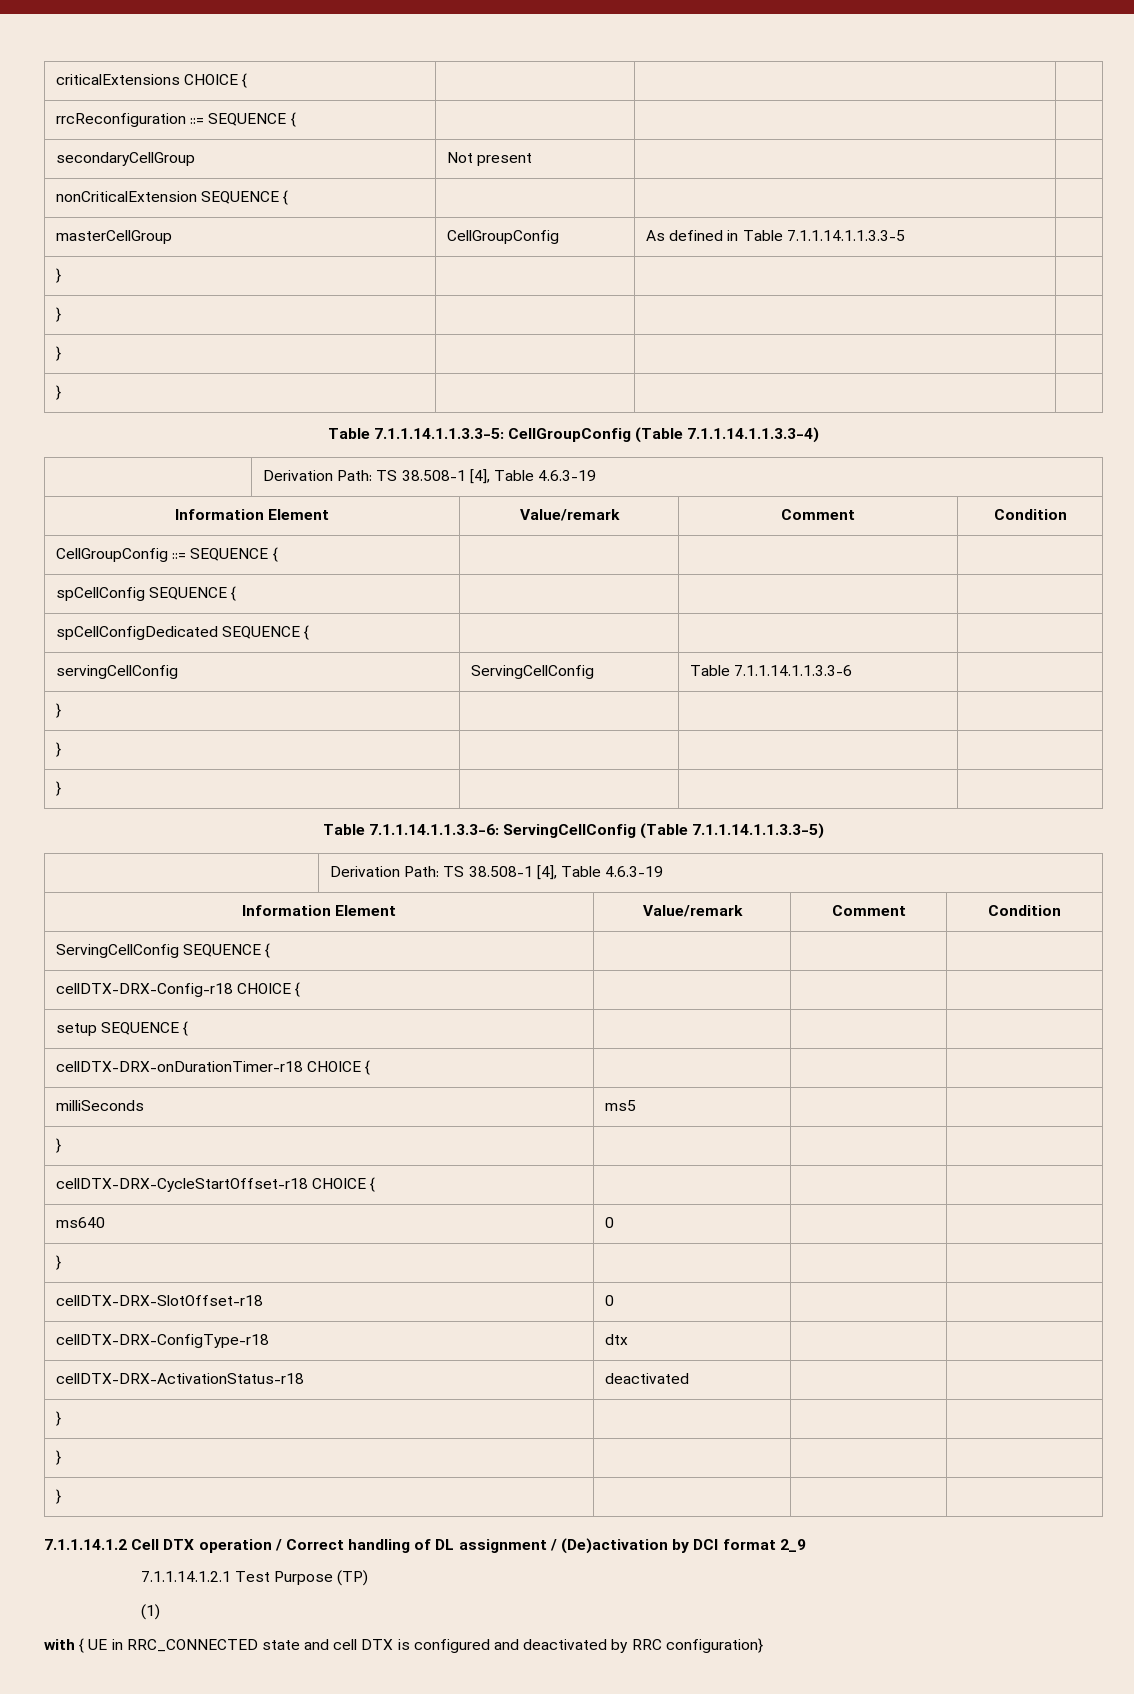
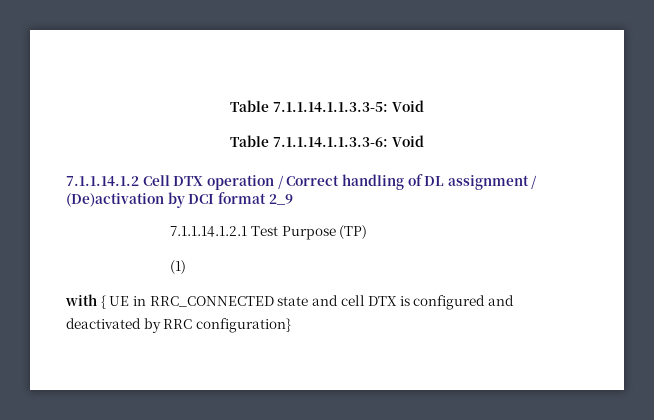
[55,73,248,88] [55,112,296,127] [55,152,195,166] [446,152,533,166] [55,190,289,205] [55,230,172,244] [446,230,559,244] [645,230,905,241] [55,268,61,283] [55,307,61,322] [55,346,61,361] [55,385,61,400] [327,427,820,443] [262,469,597,484] [174,509,330,520] [519,509,620,521] [781,509,855,520] [993,509,1067,520] [55,547,278,562] [55,586,237,601] [55,625,310,640] [55,665,178,679] [470,665,594,679] [689,665,853,676] [55,703,61,718] [55,742,61,757] [55,781,61,796] [322,823,825,839] [329,865,664,880] [241,905,397,916] [642,905,743,917] [831,905,906,916] [988,905,1061,916] [55,943,271,958] [55,982,301,997] [55,1021,189,1036] [55,1060,371,1075] [55,1100,144,1111] [604,1100,636,1111] [55,1138,61,1153] [55,1177,376,1192] [55,1217,105,1228] [604,1217,614,1228] [55,1255,61,1270] [55,1295,263,1306] [604,1295,614,1306] [55,1334,269,1348] [604,1334,628,1345] [55,1373,304,1384] [604,1373,689,1384] [55,1411,61,1426] [55,1450,61,1465] [55,1489,61,1504] criticalExtensions CHOICE { | | | // rrcReconfiguration ::= SEQUENCE { | | | // secondaryCellGroup | Not present | | // nonCriticalExtension SEQUENCE { | | | // masterCellGroup | CellGroupConfig | As defined in Table 7.1.1.14.1.1.3.3-5 | // } | | | // } | | | // } | | | // } | | | // Table 7.1.1.14.1.1.3.3-5: CellGroupConfig (Table 7.1.1.14.1.1.3.3-4) // | Derivation Path: TS 38.508-1 [4], Table 4.6.3-19 // Information Element | Value/remark | Comment | Condition // CellGroupConfig ::= SEQUENCE { | | | // spCellConfig SEQUENCE { | | | // spCellConfigDedicated SEQUENCE { | | | // servingCellConfig | ServingCellConfig | Table 7.1.1.14.1.1.3.3-6 | // } | | | // } | | | // } | | | // Table 7.1.1.14.1.1.3.3-6: ServingCellConfig (Table 7.1.1.14.1.1.3.3-5) // | Derivation Path: TS 38.508-1 [4], Table 4.6.3-19 // Information Element | Value/remark | Comment | Condition // ServingCellConfig SEQUENCE { | | | // cellDTX-DRX-Config-r18 CHOICE { | | | // setup SEQUENCE { | | | // cellDTX-DRX-onDurationTimer-r18 CHOICE { | | | // milliSeconds | ms5 | | // } | | | // cellDTX-DRX-CycleStartOffset-r18 CHOICE { | | | // ms640 | 0 | | // } | | | // cellDTX-DRX-SlotOffset-r18 | 0 | | // cellDTX-DRX-ConfigType-r18 | dtx | | // cellDTX-DRX-ActivationStatus-r18 | deactivated | | // } | | | // } | | | // } | | | -> [230,100,424,112] [230,135,424,147] Table 7.1.1.14.1.1.3.3-5: Void // Table 7.1.1.14.1.1.3.3-6: Void

